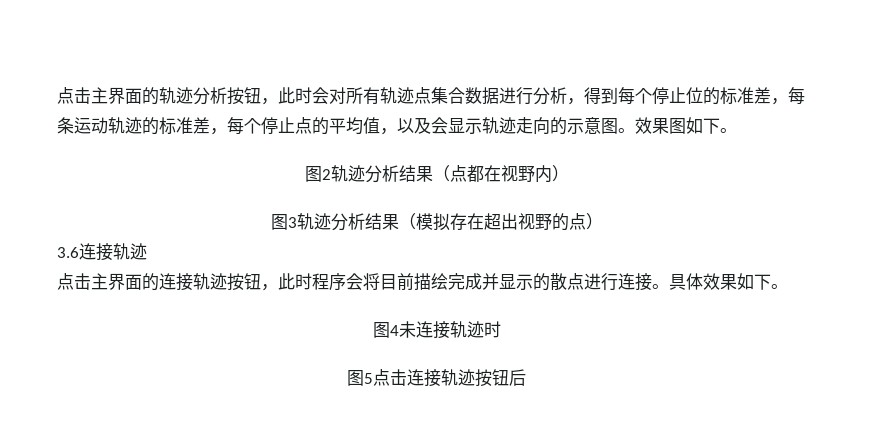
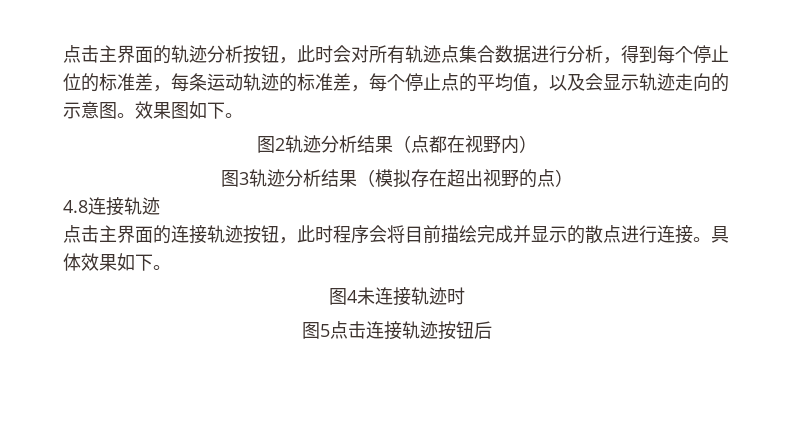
[57,247,79,258] 3.6 -> [63,200,88,213] 4.8

